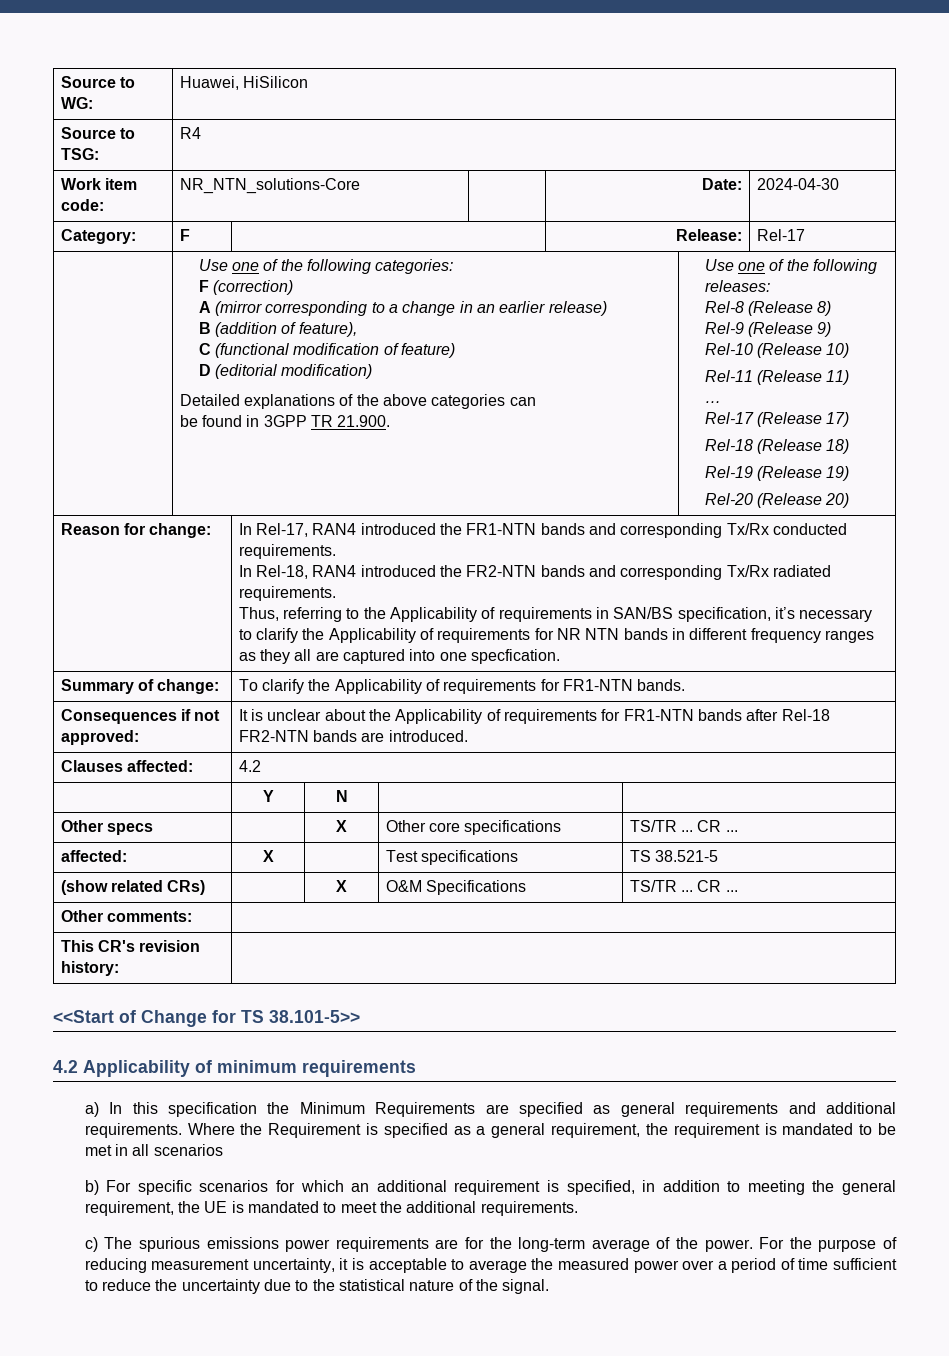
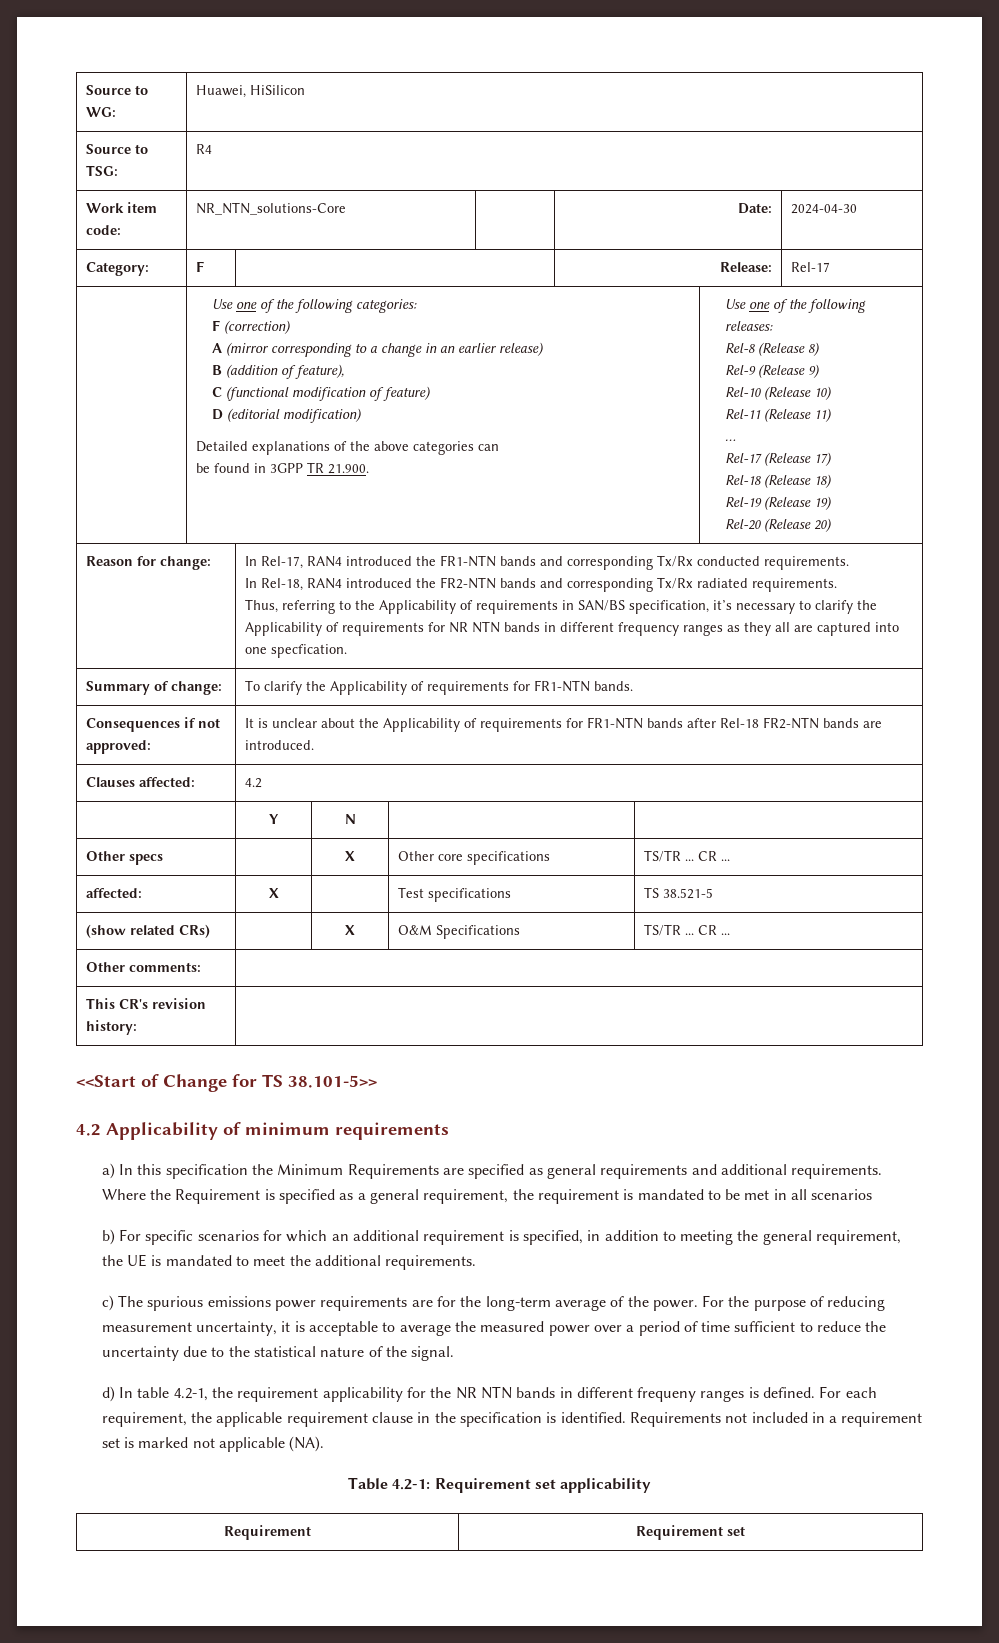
(550, 1286) none -> [101,1386,877,1402] [101,1412,923,1427] [101,1436,325,1452] [347,1477,652,1493] [224,1525,311,1540] [636,1525,745,1540] // d) In table 4.2-1, the requirement applicability for the NR NTN bands in different frequeny ranges is defined. For each requirement, the applicable requirement clause in the specification is identified. Requirements not included in a requirement set is marked not applicable (NA). // Table 4.2-1: Requirement set applicability // Requirement | Requirement set

